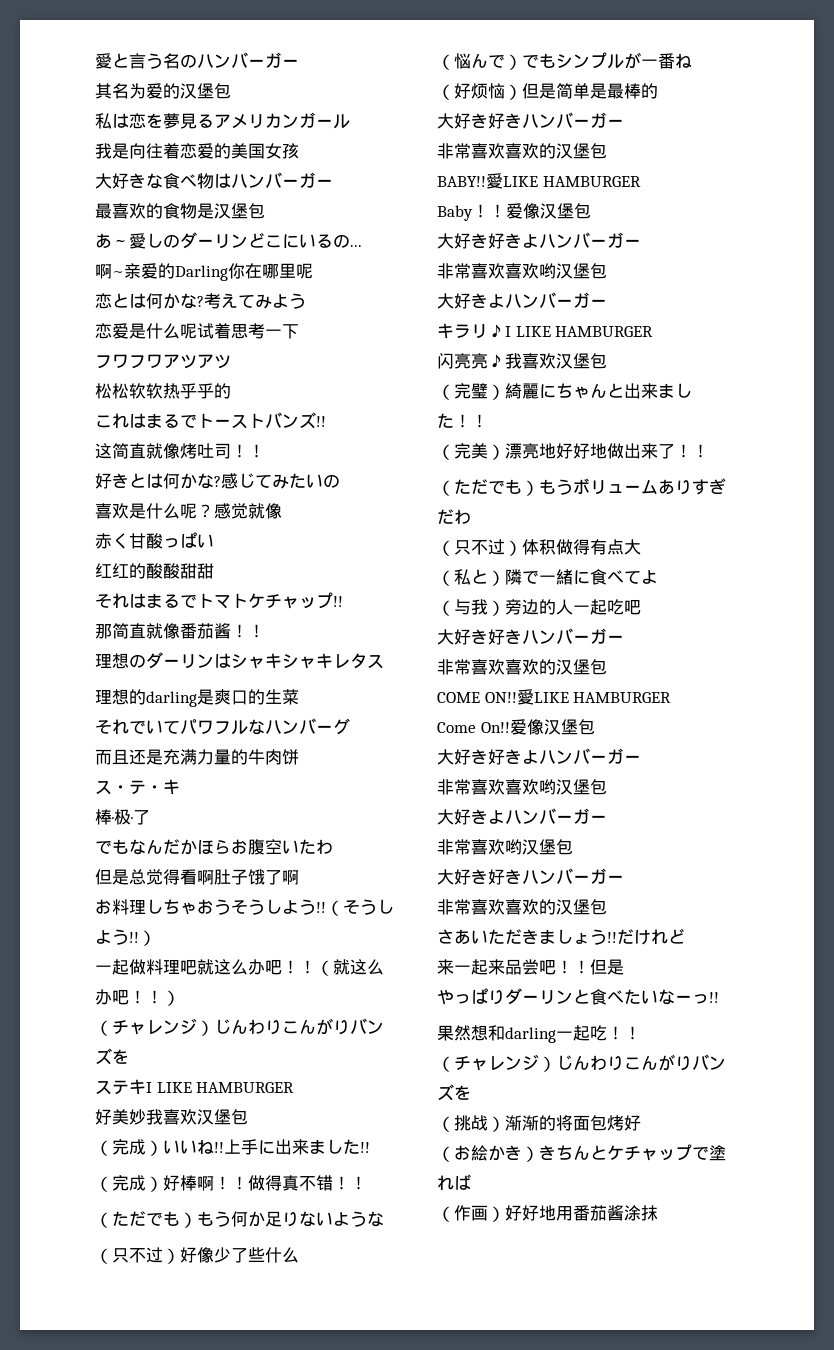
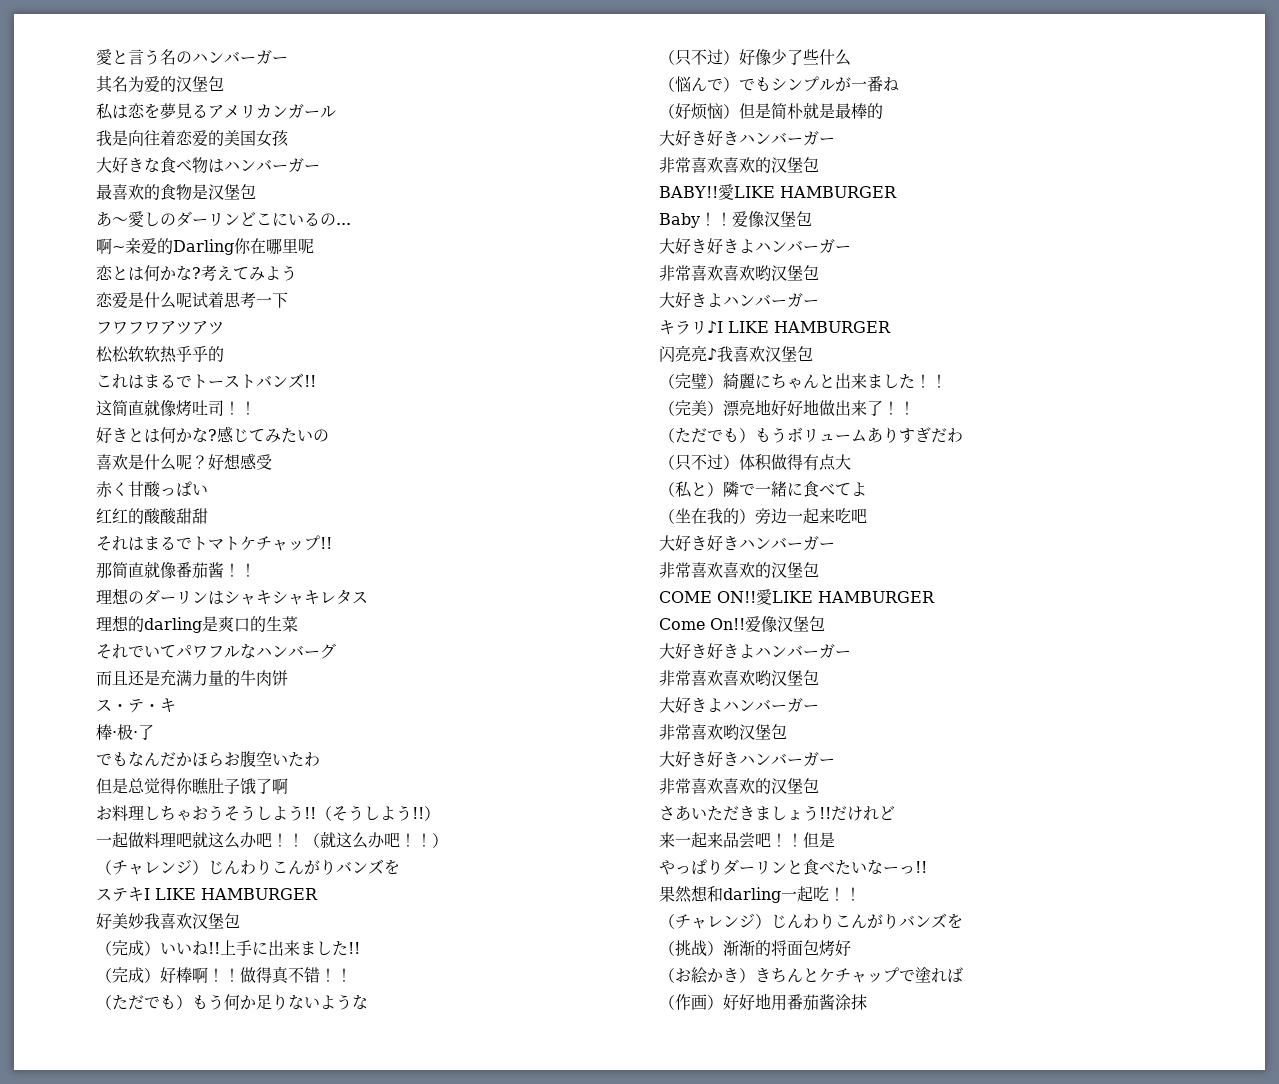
[214,503,282,519] 感觉就像 -> [208,453,272,470] 好想感受
[180,869,214,885] 看啊 -> [176,778,209,795] 你瞧
[573,83,590,99] 单 -> [787,103,819,119] 朴就
[454,599,607,616] 与我）旁边的人一起 -> [675,508,835,525] 坐在我的）旁边一起来

